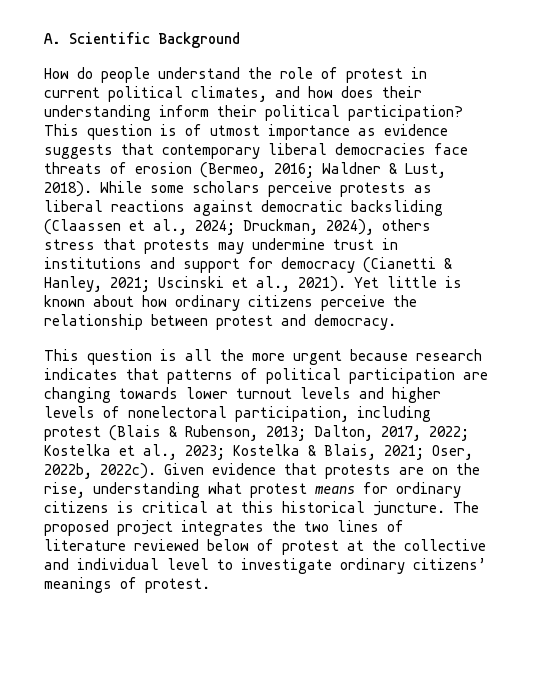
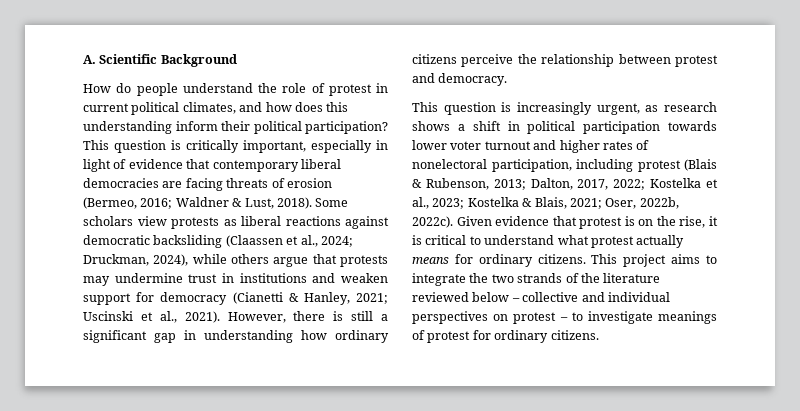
[382,86,422,98] their -> [326,102,349,112] this
[185,124,448,140] [44,144,113,159] of utmost importance as evidence suggests -> [186,140,388,153] [83,159,183,172] critically important, especially in light of evidence
[434,143,468,155] face -> [162,178,223,191] are facing
[100,181,332,197] While some scholars perceive -> [315,198,349,207] [83,216,167,226] Some scholars view
[382,219,431,231] [44,239,95,250] others stress -> [192,254,309,267] while others argue
(175, 263) none -> [340,273,388,283] weaken
[354,276,462,288] [44,295,134,307] Yet little is known about -> [227,311,388,323] [83,330,293,343] However, there is still a significant gap in understanding
[185,349,482,365] [44,368,488,384] [44,387,351,403] all the more urgent because research indicates that patterns of political participation are changing towards lower turnout levels -> [517,102,717,115] [412,121,717,134] [412,140,531,150] increasingly urgent, as research shows a shift in political participation towards lower voter turnout
[44,406,95,418] levels -> [602,141,633,150] rates
[325,464,424,479] protests are -> [579,216,635,229] protest is
[93,482,200,498] understanding -> [708,216,718,226] [412,235,555,245] it is critical to understand
(307, 490) none -> [636,235,685,248] actually
[44,501,479,516] [44,520,404,536] [44,539,486,555] [44,558,486,574] [44,577,210,593] citizens is critical at this historical juncture. The proposed project integrates the two lines of literature reviewed below of protest at the collective and individual level to investigate ordinary citizens’ meanings of protest. -> [537,254,717,267] [412,273,661,286] [412,292,670,302] [412,311,717,324] [412,330,599,343] citizens. This project aims to integrate the two strands of the literature reviewed below – collective and individual perspectives on protest – to investigate meanings of protest for ordinary citizens.

